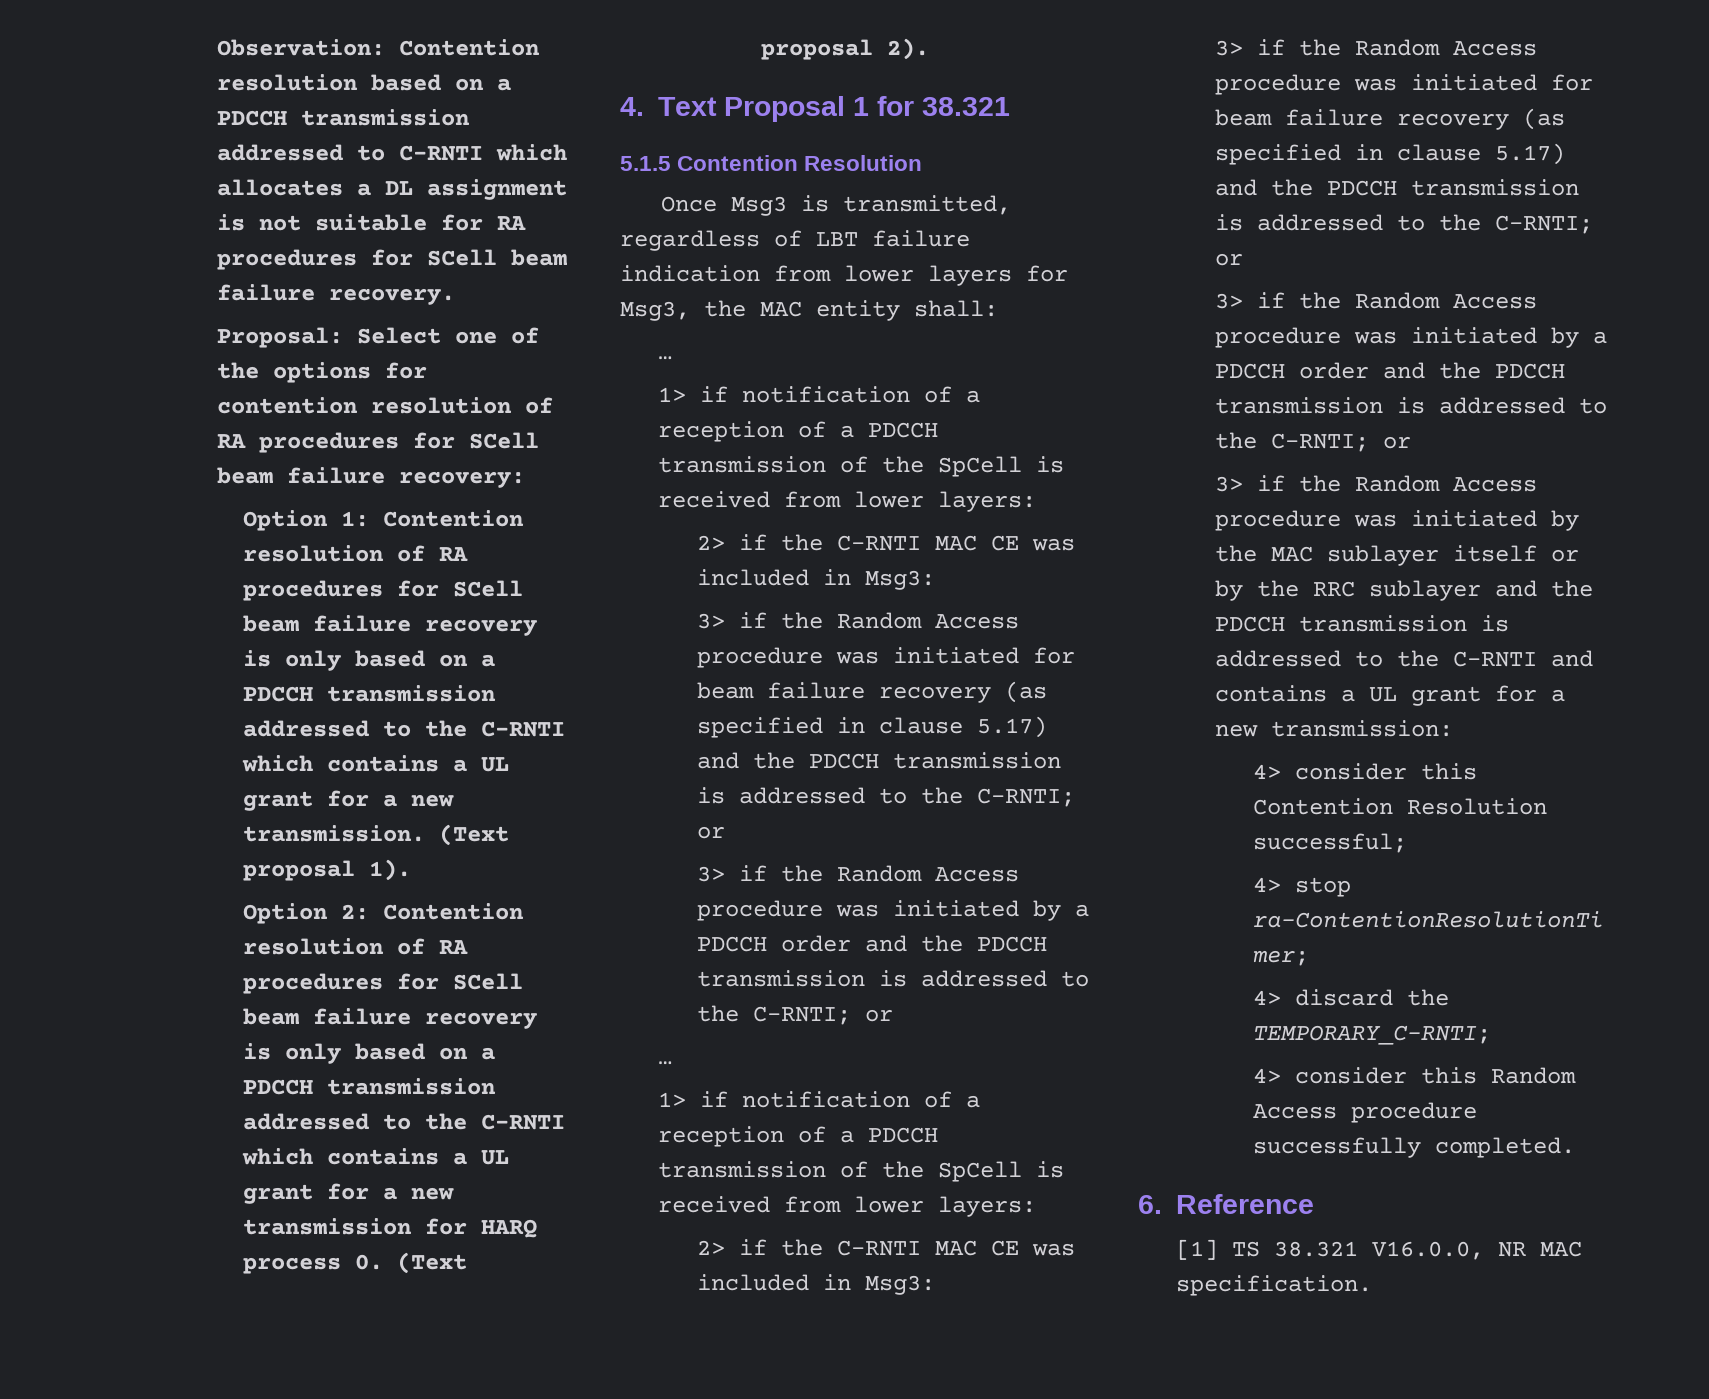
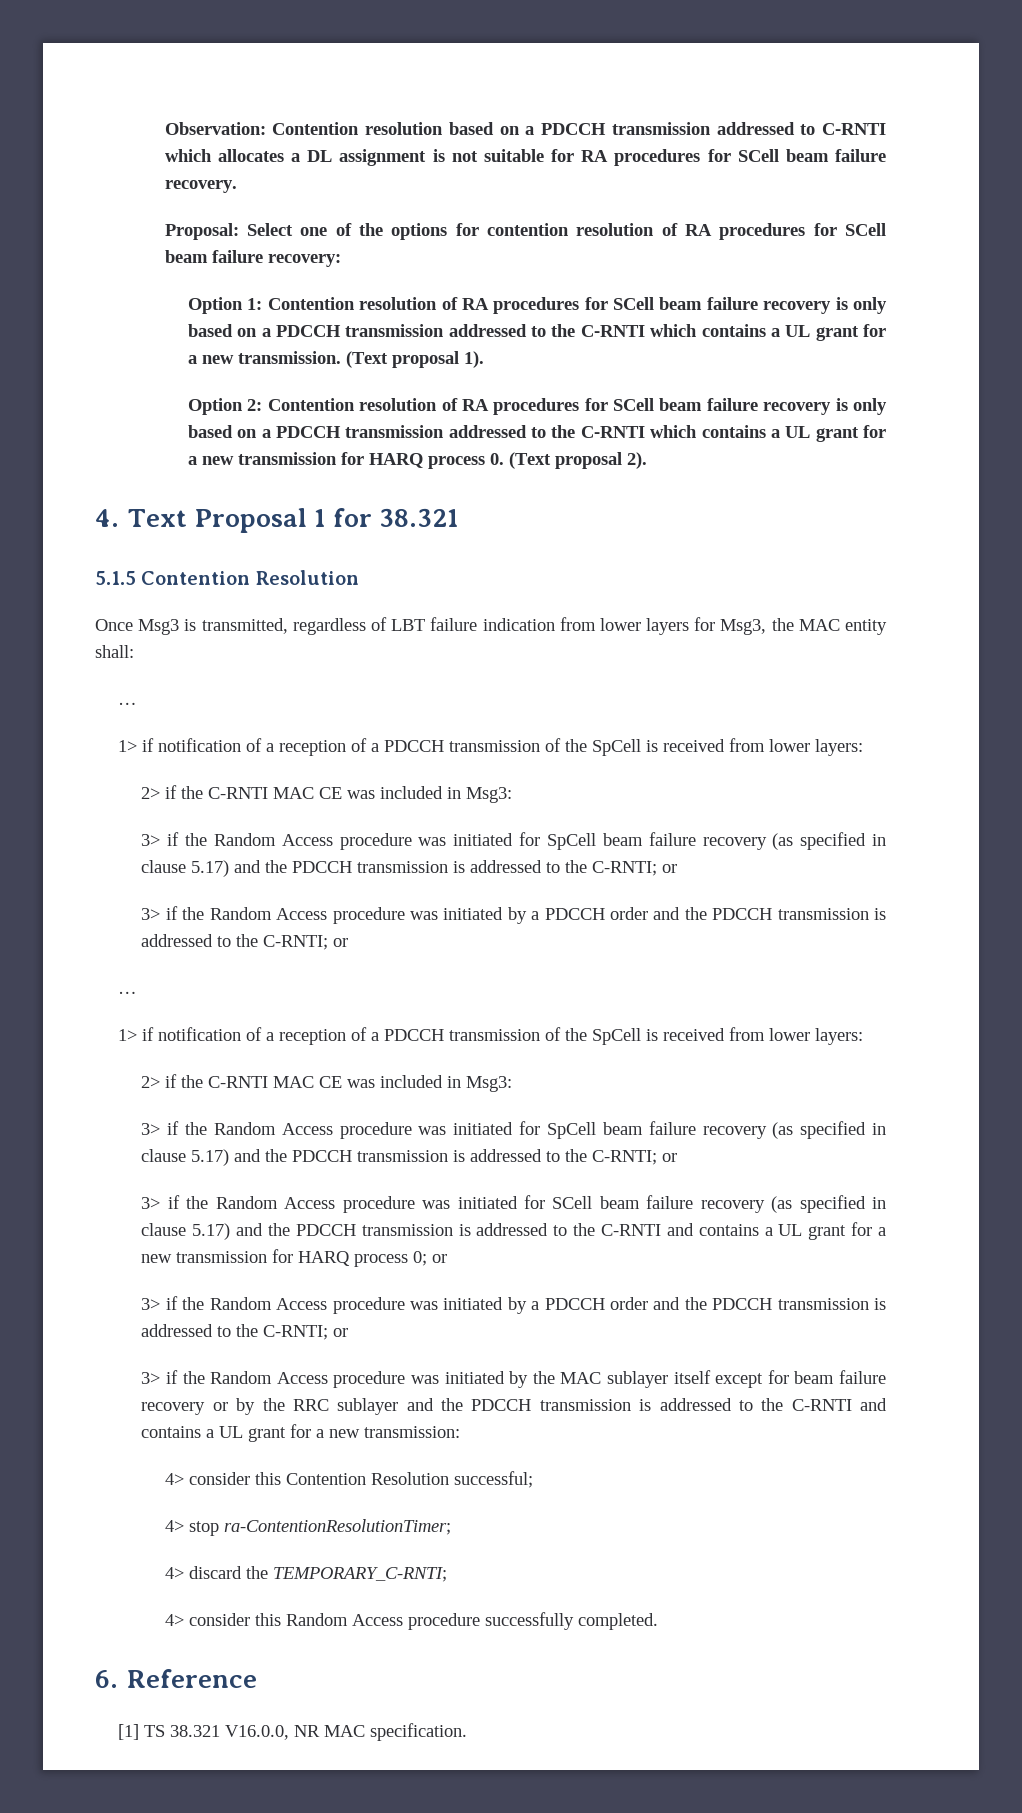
(1075, 655) none -> [546,833,596,850] SpCell
(1593, 82) none -> [546,1122,596,1139] SpCell
(1243, 259) none -> [141,1195,886,1213] [141,1222,887,1240] [141,1249,448,1267] // 3> if the Random Access procedure was initiated for SCell beam failure recovery (as specified in clause 5.17) and the PDCCH transmission is addressed to the C-RNTI and contains a UL grant for a new transmission for HARQ process 0; or
(1537, 553) none -> [715,1370,887,1388] [141,1402,206,1415] except for beam failure recovery

